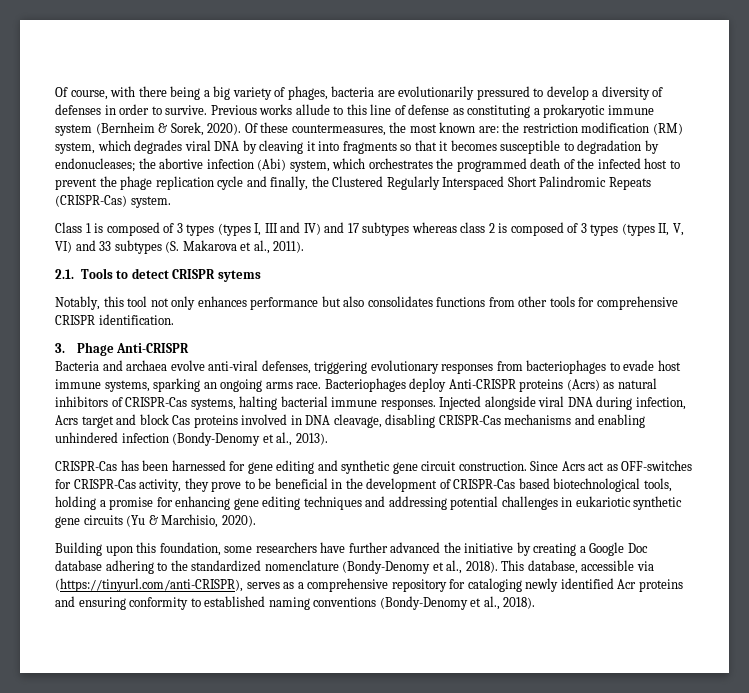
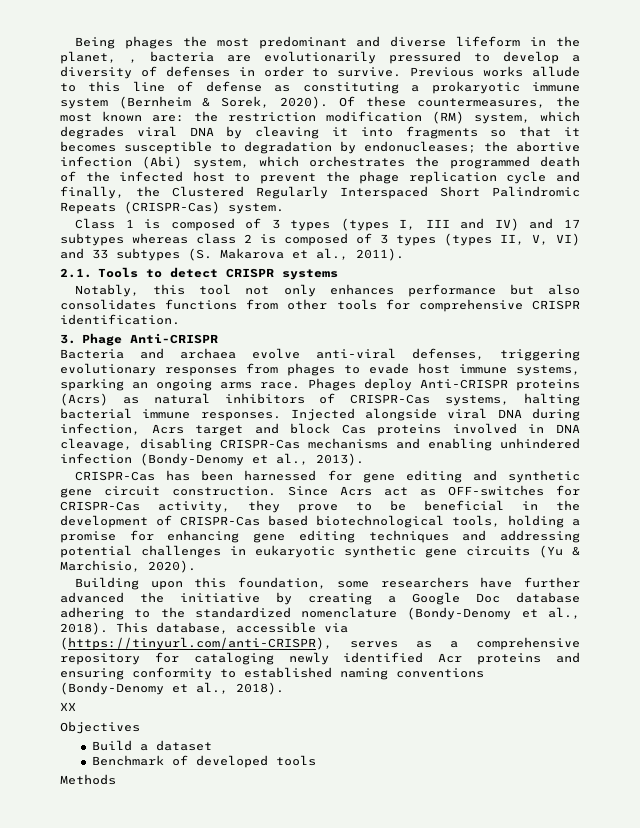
[55,86,328,100] Of course, with there being a big variety of phages, -> [74,36,580,49] [60,51,137,64] Being phages the most predominant and diverse lifeform in the planet, ,
[217,270,261,282] sytems -> [281,269,338,280] systems
[526,360,607,374] bacteriophages -> [287,363,335,376] phages
[324,378,406,392] Bacteriophages -> [308,378,356,391] Phages
[575,496,631,507] eukariotic -> [255,545,335,558] eukaryotic
(536, 603) none -> [60,702,76,711] [60,721,140,734] [91,740,212,751] [91,755,316,768] [60,774,116,785] // XX // Objectives // Build a dataset // Benchmark of developed tools // Methods

